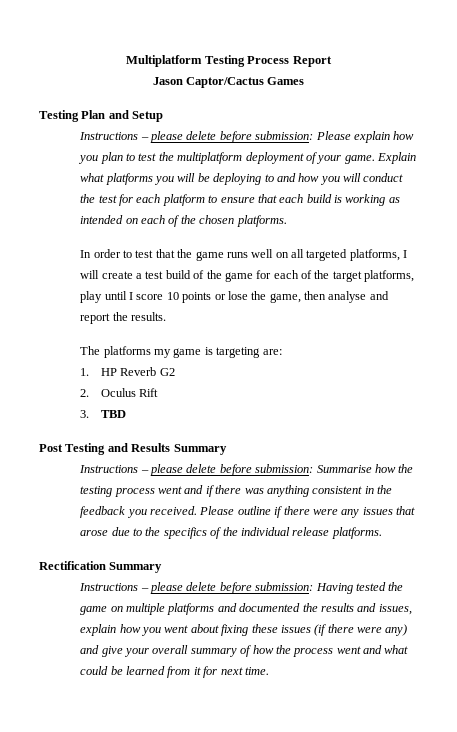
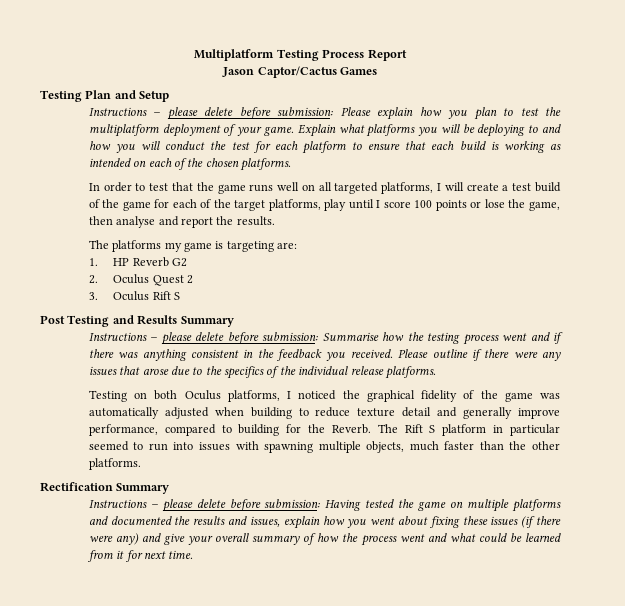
[166,292,179,300] 10 -> [414,200,433,208] 100
[139,388,159,397] Rift -> [152,275,194,286] Quest 2
[100,410,126,418] TBD -> [113,291,181,301] Oculus Rift S
(382, 533) none -> [88,390,560,402] [88,407,561,419] [88,424,560,436] [88,441,560,453] [88,458,141,470] // Testing on both Oculus platforms, I noticed the graphical fidelity of the game was automatically adjusted when building to reduce texture detail and generally improve performance, compared to building for the Reverb. The Rift S platform in particular seemed to run into issues with spawning multiple objects, much faster than the other platforms.

